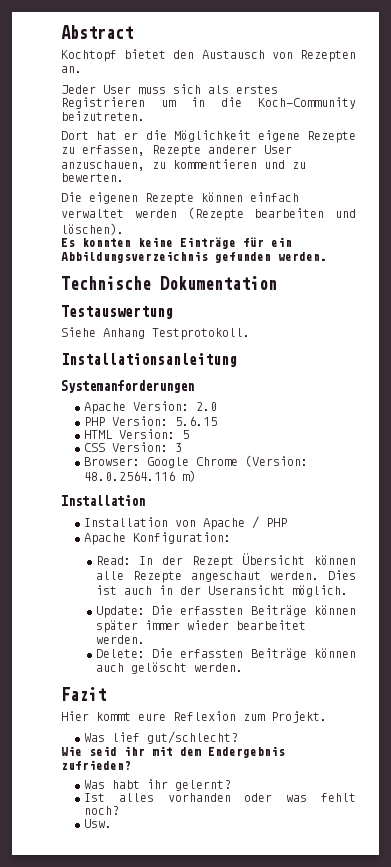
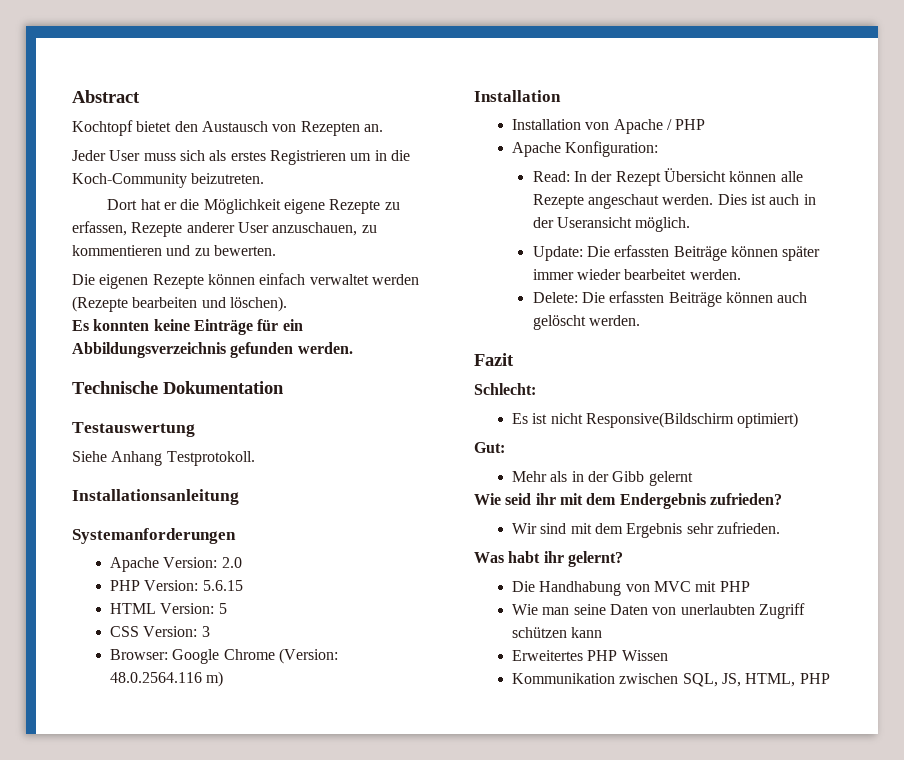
[61,711,327,723] [83,731,238,744] Hier kommt eure Reflexion zum Projekt. // Was lief gut/schlecht? -> [474,383,536,395] [512,412,799,428] [474,442,505,453] [512,471,693,486] Schlecht: // Es ist nicht Responsive(Bildschirm optimiert) // Gut: // Mehr als in der Gibb gelernt
[83,779,231,791] [83,793,356,802] [83,806,119,815] [83,819,112,828] Was habt ihr gelernt? // Ist alles vorhanden oder was fehlt noch? // Usw. -> [512,522,781,538] [474,551,623,567] [512,581,750,596] [512,603,806,619] [512,627,603,638] [512,650,668,661] [512,673,830,687] Wir sind mit dem Ergebnis sehr zufrieden. // Was habt ihr gelernt? // Die Handhabung von MVC mit PHP // Wie man seine Daten von unerlaubten Zugriff schützen kann // Erweitertes PHP Wissen // Kommunikation zwischen SQL, JS, HTML, PHP

